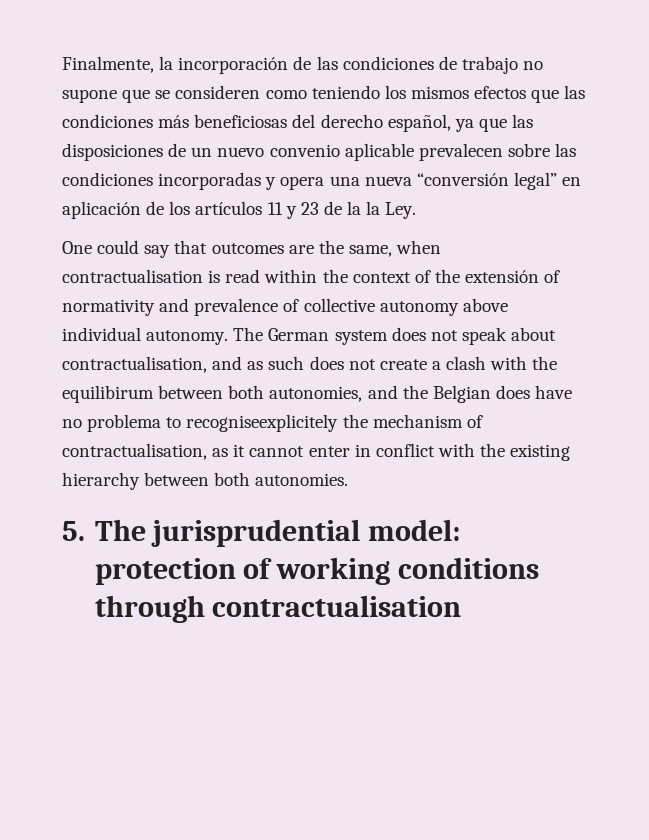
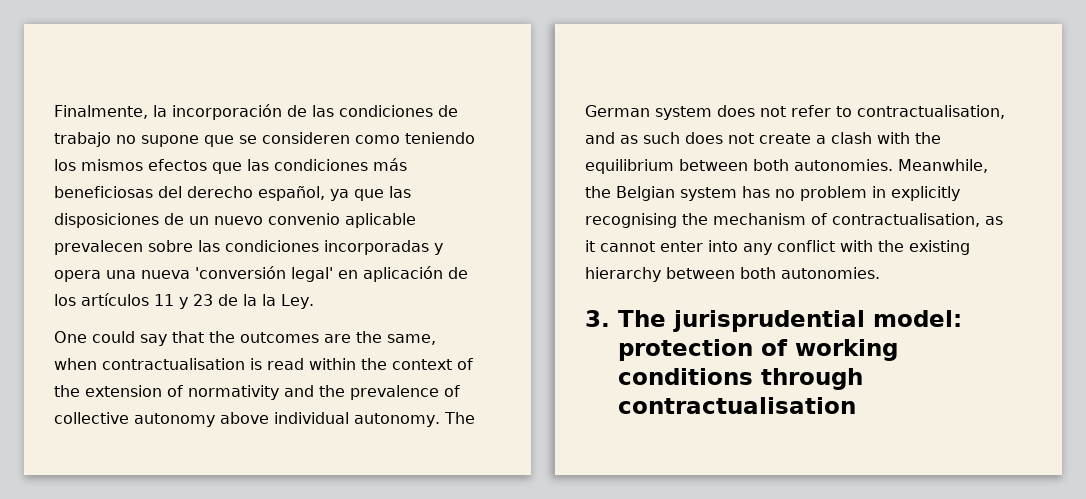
[416,172,557,190] “conversión legal” -> [195,266,333,282] 'conversión legal'
(208, 247) none -> [209,331,235,343] the
[465,270,540,283] extensión -> [85,385,162,397] extension
(190, 305) none -> [319,385,345,397] the
[461,327,557,345] speak about -> [791,105,852,117] refer to
[62,385,573,403] [62,414,339,432] equilibirum between both autonomies, and the Belgian does have no problema to recogniseexplicitely -> [585,159,988,174] [585,186,960,201] [585,213,677,228] equilibrium between both autonomies. Meanwhile, the Belgian system has no problem in explicitly recognising
[354,444,371,457] in -> [708,240,772,255] into any
[62,521,85,541] 5. -> [585,310,610,327] 3.

